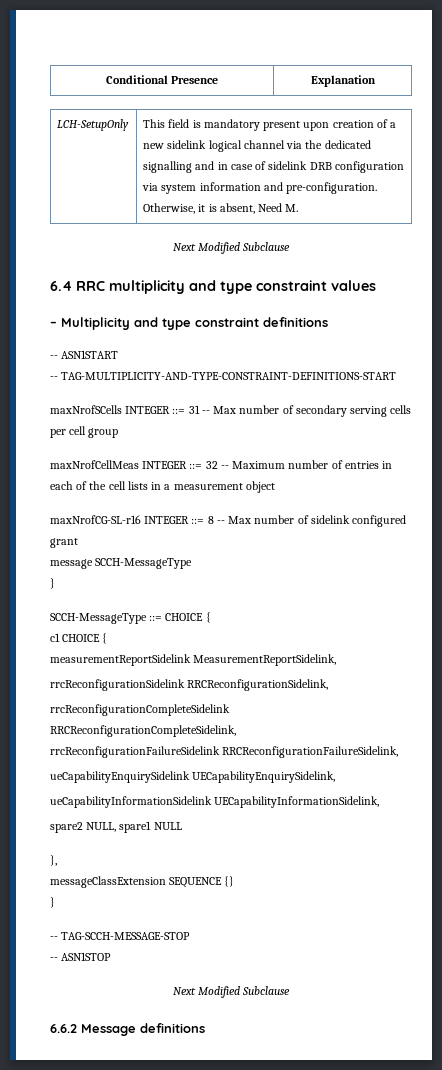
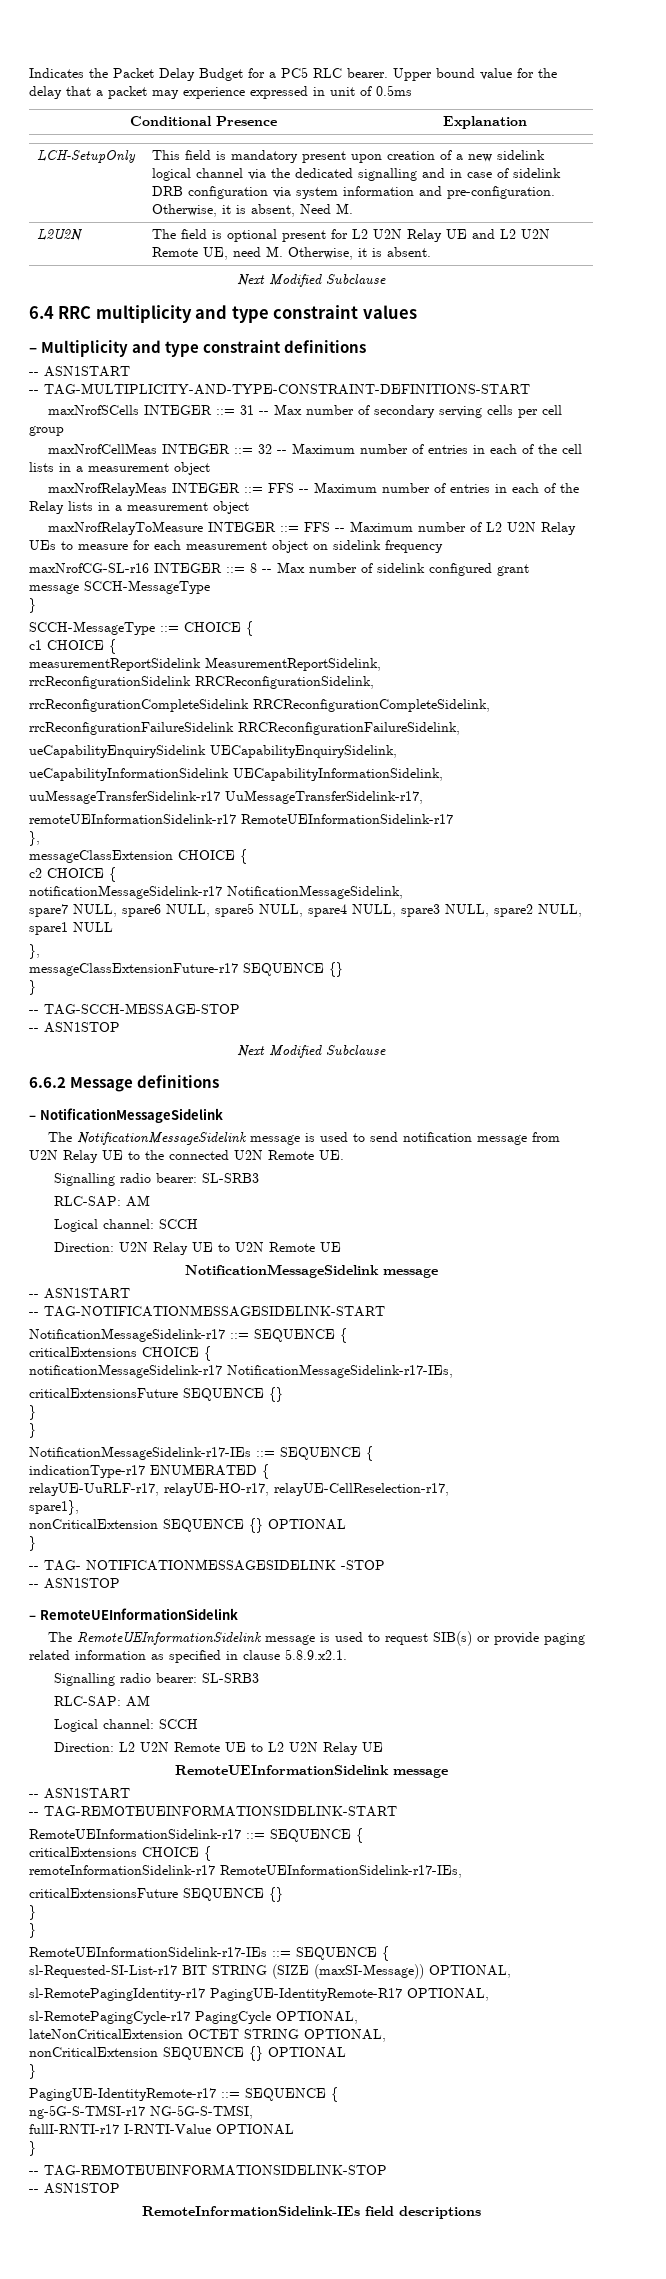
(105, 79) none -> [29,67,557,81] [29,85,412,99] Indicates the Packet Delay Budget for a PC5 RLC bearer. Upper bound value for the delay that a packet may experience expressed in unit of 0.5ms //
(299, 208) none -> [37,229,83,241] [152,229,551,242] [152,246,432,260] // L2U2N | The field is optional present for L2 U2N Relay UE and L2 U2N Remote UE, need M. Otherwise, it is absent.
(275, 487) none -> [48,482,580,496] [29,501,249,514] [48,521,577,535] [29,540,443,553] // maxNrofRelayMeas INTEGER ::= FFS -- Maximum number of entries in each of the Relay lists in a measurement object // maxNrofRelayToMeasure INTEGER ::= FFS -- Maximum number of L2 U2N Relay UEs to measure for each measurement object on sidelink frequency
(380, 802) none -> [29,790,423,804] [29,814,453,824] [29,831,40,846] [29,849,247,864] [29,867,116,882] [29,885,403,899] [29,903,489,917] uuMessageTransferSidelink-r17 UuMessageTransferSidelink-r17, // remoteUEInformationSidelink-r17 RemoteUEInformationSidelink-r17 // }, // messageClassExtension CHOICE { // c2 CHOICE { // notificationMessageSidelink-r17 NotificationMessageSidelink, // spare7 NULL, spare6 NULL, spare5 NULL, spare4 NULL, spare3 NULL,
[50,876,166,888] messageClassExtension -> [29,963,238,976] messageClassExtensionFuture-r17
(205, 1028) none -> [29,1108,223,1123] [48,1132,561,1145] [29,1150,344,1163] [53,1173,259,1186] [53,1195,150,1207] [53,1219,198,1232] [53,1242,341,1255] [184,1264,438,1278] [29,1288,130,1299] [29,1305,385,1317] [29,1328,347,1343] [29,1346,211,1361] [29,1364,453,1378] [29,1387,283,1402] [29,1405,36,1420] [29,1423,36,1438] [29,1446,373,1461] [29,1464,269,1479] [29,1483,449,1496] [29,1500,79,1515] [29,1518,346,1533] [29,1536,36,1551] [29,1559,385,1571] [29,1578,120,1589] [29,1608,238,1620] [48,1631,586,1646] [29,1649,347,1663] [53,1673,259,1686] [53,1695,150,1707] [53,1719,198,1732] [53,1742,383,1755] [174,1765,448,1778] [29,1788,130,1799] [29,1805,397,1817] [29,1828,363,1843] [29,1846,211,1861] [29,1865,462,1878] [29,1887,283,1902] [29,1905,36,1920] [29,1923,36,1938] [29,1946,389,1961] [29,1964,511,1979] [29,1988,489,2001] [29,2011,358,2024] [29,2029,386,2042] [29,2046,346,2061] [29,2064,36,2079] [29,2087,338,2102] [29,2105,253,2119] [29,2124,294,2135] [29,2141,36,2156] [29,2164,387,2176] [29,2183,120,2194] [141,2206,481,2219] // – NotificationMessageSidelink // The NotificationMessageSidelink message is used to send notification message from U2N Relay UE to the connected U2N Remote UE. // Signalling radio bearer: SL-SRB3 // RLC-SAP: AM // Logical channel: SCCH // Direction: U2N Relay UE to U2N Remote UE // NotificationMessageSidelink message // -- ASN1START // -- TAG-NOTIFICATIONMESSAGESIDELINK-START // NotificationMessageSidelink-r17 ::= SEQUENCE { // criticalExtensions CHOICE { // notificationMessageSidelink-r17 NotificationMessageSidelink-r17-IEs, // criticalExtensionsFuture SEQUENCE {} // } // } // NotificationMessageSidelink-r17-IEs ::= SEQUENCE { // indicationType-r17 ENUMERATED { // relayUE-UuRLF-r17, relayUE-HO-r17, relayUE-CellReselection-r17, // spare1}, // nonCriticalExtension SEQUENCE {} OPTIONAL // } // -- TAG- NOTIFICATIONMESSAGESIDELINK -STOP // -- ASN1STOP // – RemoteUEInformationSidelink // The RemoteUEInformationSidelink message is used to request SIB(s) or provide paging related information as specified in clause 5.8.9.x2.1. // Signalling radio bearer: SL-SRB3 // RLC-SAP: AM // Logical channel: SCCH // Direction: L2 U2N Remote UE to L2 U2N Relay UE // RemoteUEInformationSidelink message // -- ASN1START // -- TAG-REMOTEUEINFORMATIONSIDELINK-START // RemoteUEInformationSidelink-r17 ::= SEQUENCE { // criticalExtensions CHOICE { // remoteInformationSidelink-r17 RemoteUEInformationSidelink-r17-IEs, // criticalExtensionsFuture SEQUENCE {} // } // } // RemoteUEInformationSidelink-r17-IEs ::= SEQUENCE { // sl-Requested-SI-List-r17 BIT STRING (SIZE (maxSI-Message)) OPTIONAL, // sl-RemotePagingIdentity-r17 PagingUE-IdentityRemote-R17 OPTIONAL, // sl-RemotePagingCycle-r17 PagingCycle OPTIONAL, // lateNonCriticalExtension OCTET STRING OPTIONAL, // nonCriticalExtension SEQUENCE {} OPTIONAL // } // PagingUE-IdentityRemote-r17 ::= SEQUENCE { // ng-5G-S-TMSI-r17 NG-5G-S-TMSI, // fullI-RNTI-r17 I-RNTI-Value OPTIONAL // } // -- TAG-REMOTEUEINFORMATIONSIDELINK-STOP // -- ASN1STOP // RemoteInformationSidelink-IEs field descriptions

